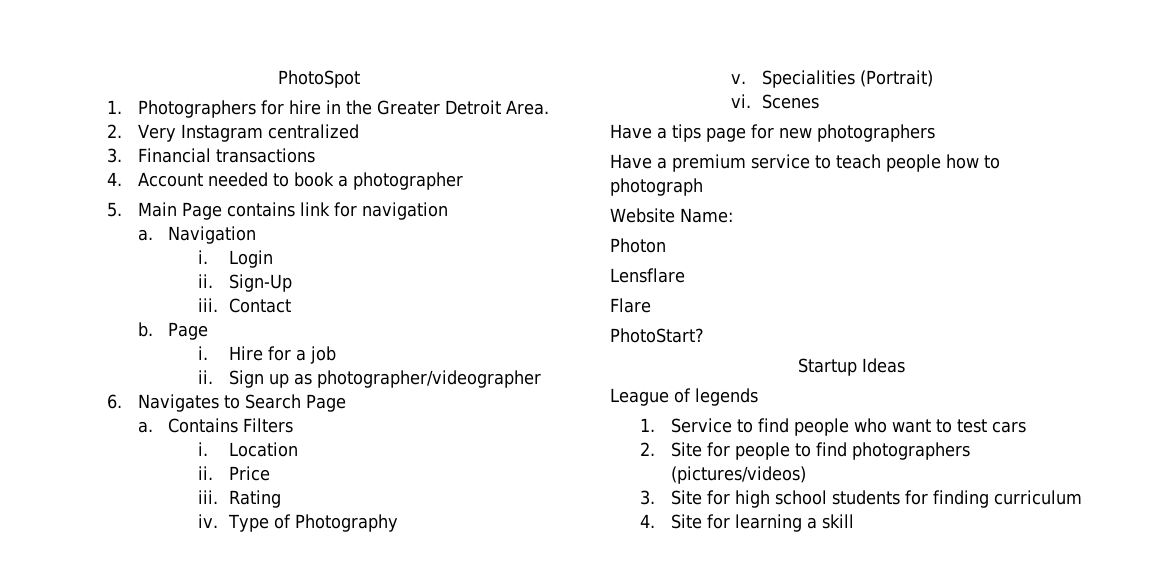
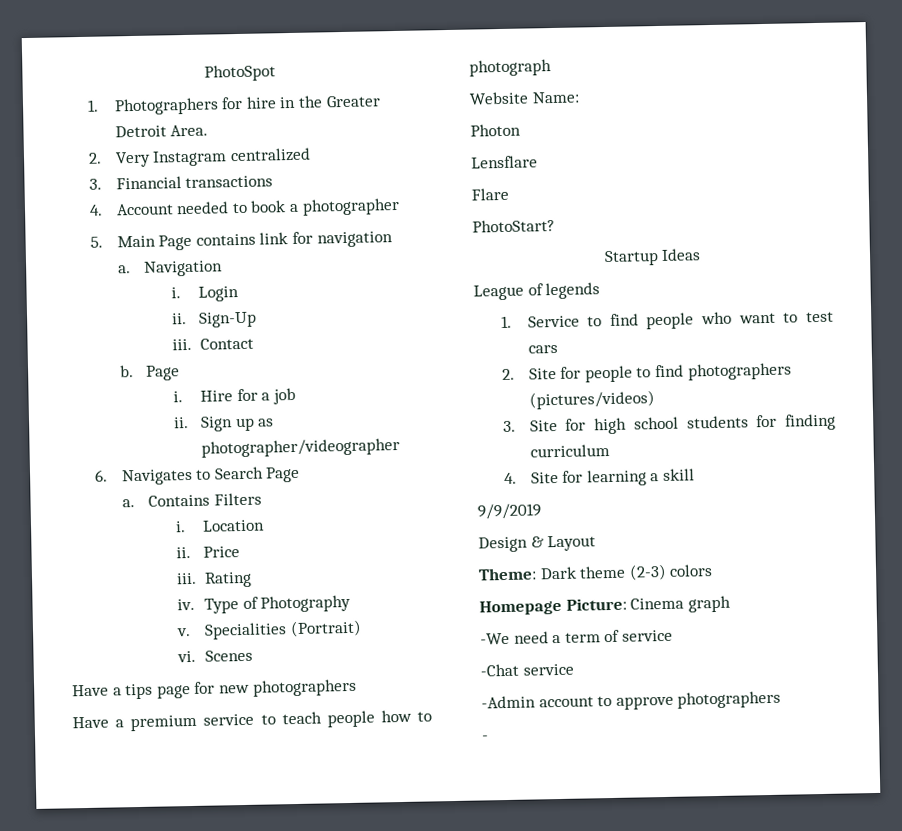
(854, 521) none -> [477,503,541,520] [478,535,597,553] [478,563,714,581] [479,595,731,616] [480,629,673,645] [480,663,574,677] [481,690,782,710] [482,735,489,741] // 9/9/2019 // Design & Layout // Theme: Dark theme (2-3) colors // Homepage Picture: Cinema graph // -We need a term of service // -Chat service // -Admin account to approve photographers // -

